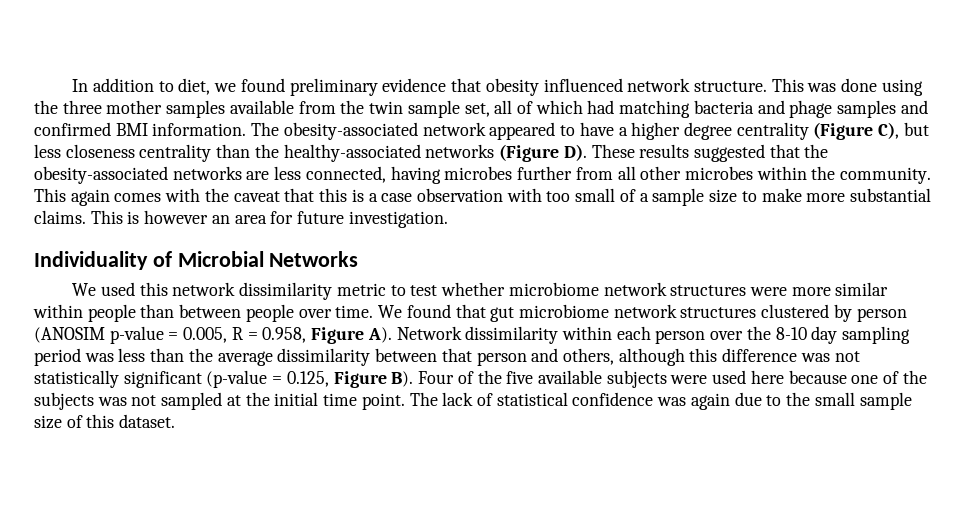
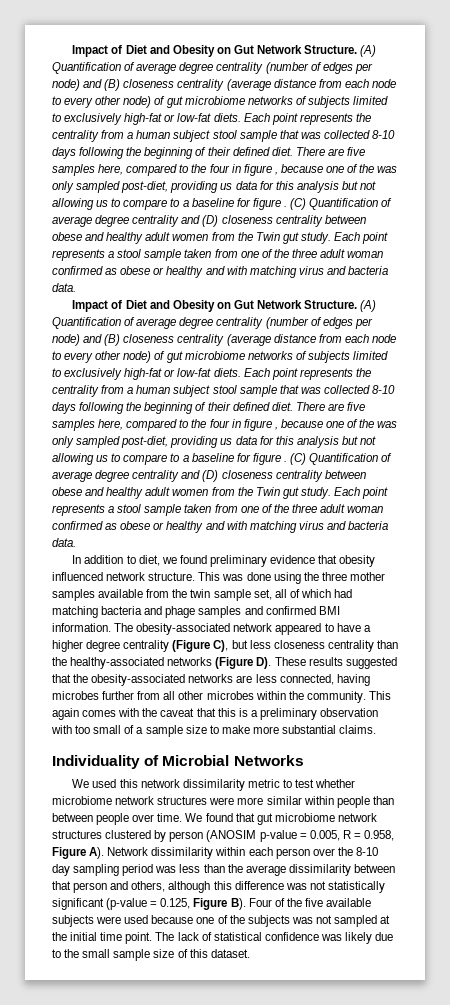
(72, 85) none -> [72,45,377,57] [52,62,373,74] [52,79,396,91] [52,96,389,108] [52,113,371,125] [52,130,396,142] [52,147,366,159] [52,164,398,176] [52,181,377,193] [52,198,393,210] [52,215,366,227] [52,232,389,244] [52,249,384,261] [52,266,389,278] [52,283,76,292] [72,300,377,312] [52,317,373,329] [52,334,396,346] [52,351,389,363] [52,368,371,380] [52,385,396,397] [52,402,366,414] [52,419,398,431] [52,436,377,448] [52,453,393,465] [52,470,366,482] [52,487,389,499] [52,504,384,516] [52,521,389,533] [52,538,76,547] Impact of Diet and Obesity on Gut Network Structure. (A) Quantification of average degree centrality (number of edges per node) and (B) closeness centrality (average distance from each node to every other node) of gut microbiome networks of subjects limited to exclusively high-fat or low-fat diets. Each point represents the centrality from a human subject stool sample that was collected 8-10 days following the beginning of their defined diet. There are five samples here, compared to the four in figure , because one of the was only sampled post-diet, providing us data for this analysis but not allowing us to compare to a baseline for figure . (C) Quantification of average degree centrality and (D) closeness centrality between obese and healthy adult women from the Twin gut study. Each point represents a stool sample taken from one of the three adult woman confirmed as obese or healthy and with matching virus and bacteria data. // Impact of Diet and Obesity on Gut Network Structure. (A) Quantification of average degree centrality (number of edges per node) and (B) closeness centrality (average distance from each node to every other node) of gut microbiome networks of subjects limited to exclusively high-fat or low-fat diets. Each point represents the centrality from a human subject stool sample that was collected 8-10 days following the beginning of their defined diet. There are five samples here, compared to the four in figure , because one of the was only sampled post-diet, providing us data for this analysis but not allowing us to compare to a baseline for figure . (C) Quantification of average degree centrality and (D) closeness centrality between obese and healthy adult women from the Twin gut study. Each point represents a stool sample taken from one of the three adult woman confirmed as obese or healthy and with matching virus and bacteria data. //
[381,193,413,202] case -> [259,708,317,720] preliminary
[90,210,448,228] This is however an area for future investigation. -> (377, 729) none
[750,370,784,384] here -> (149, 919) none
[690,393,730,410] again -> [345,932,373,944] likely

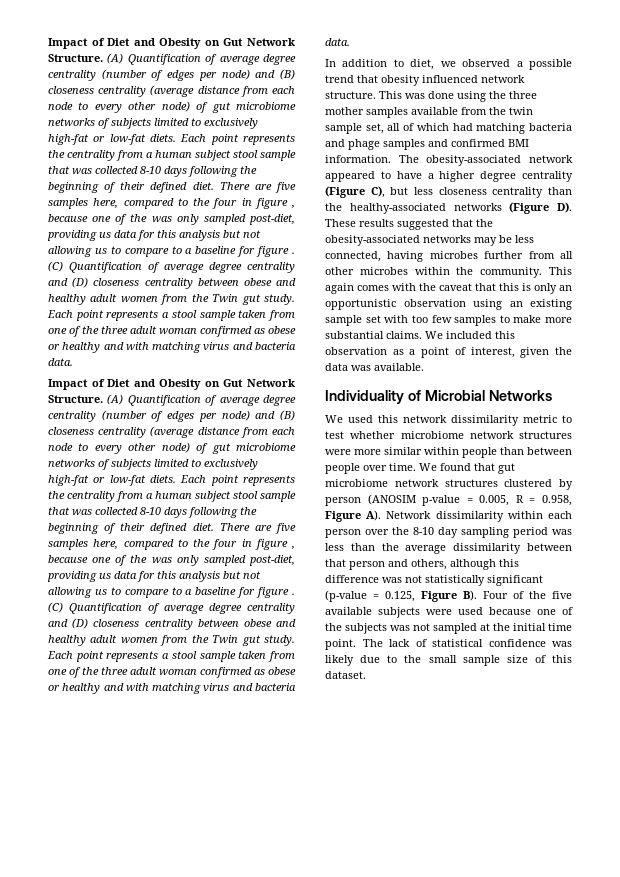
[179,555,316,567] found preliminary evidence -> [462,59,572,70] [325,75,354,83] observed a possible trend
[236,675,253,683] are -> [474,235,512,246] may be
[250,708,379,720] [51,725,207,737] a preliminary observation with too small of a sample size -> [534,283,572,294] [325,299,572,310] [325,315,497,326] only an opportunistic observation using an existing sample set with too few samples
(377, 729) none -> [425,331,515,339] [325,347,572,358] [325,363,424,371] We included this observation as a point of interest, given the data was available.

